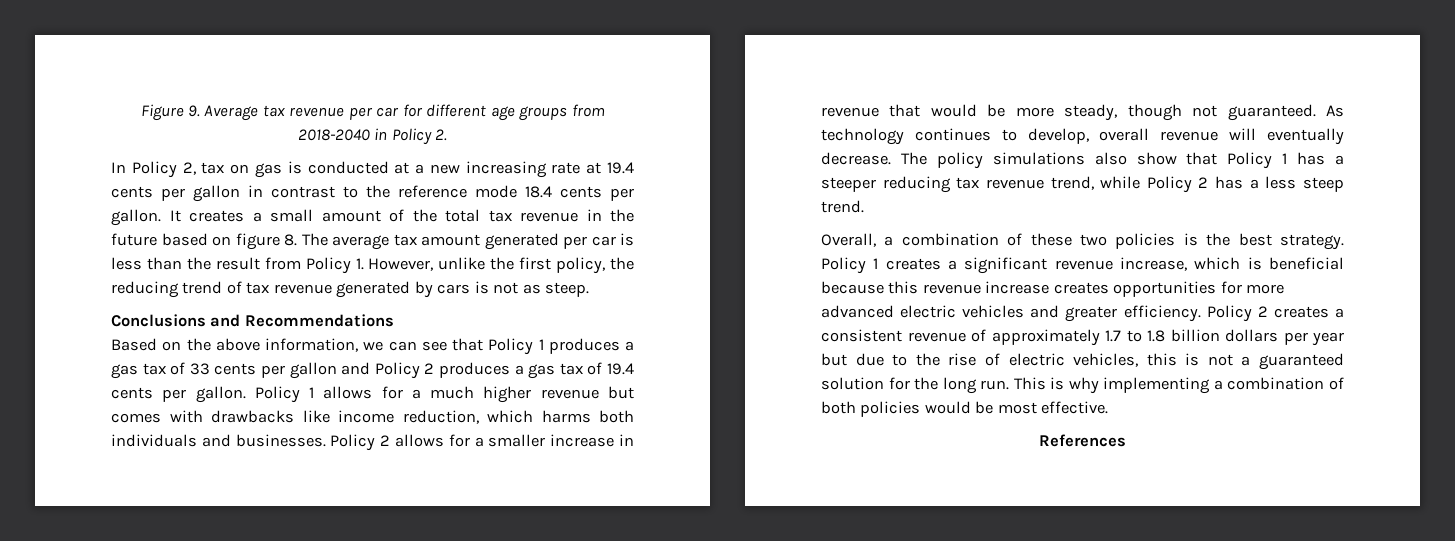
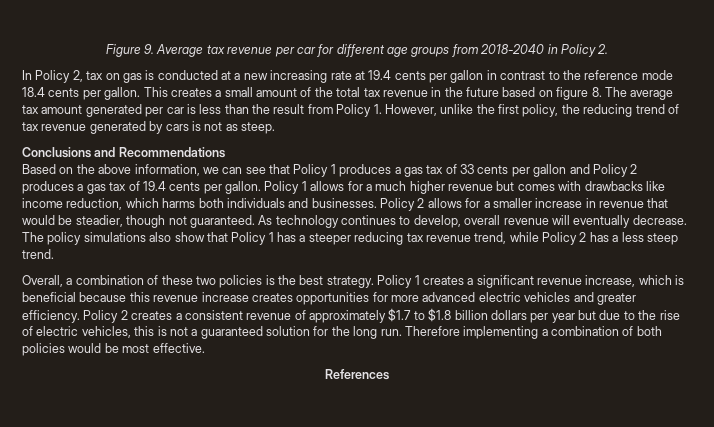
[169,210,181,222] It -> [143,87,168,97] This
[1015,104,1118,121] more steady, -> [75,215,123,227] steadier,
[1105,330,1165,342] 1.7 to 1.8 -> [388,308,452,322] $1.7 to $1.8
[1013,377,1099,394] This is why -> [404,326,460,336] Therefore

